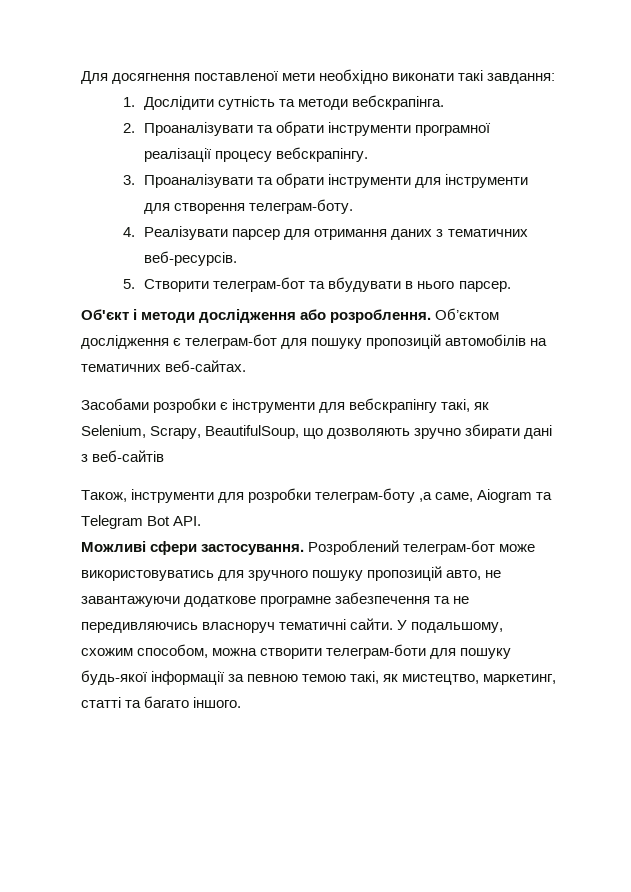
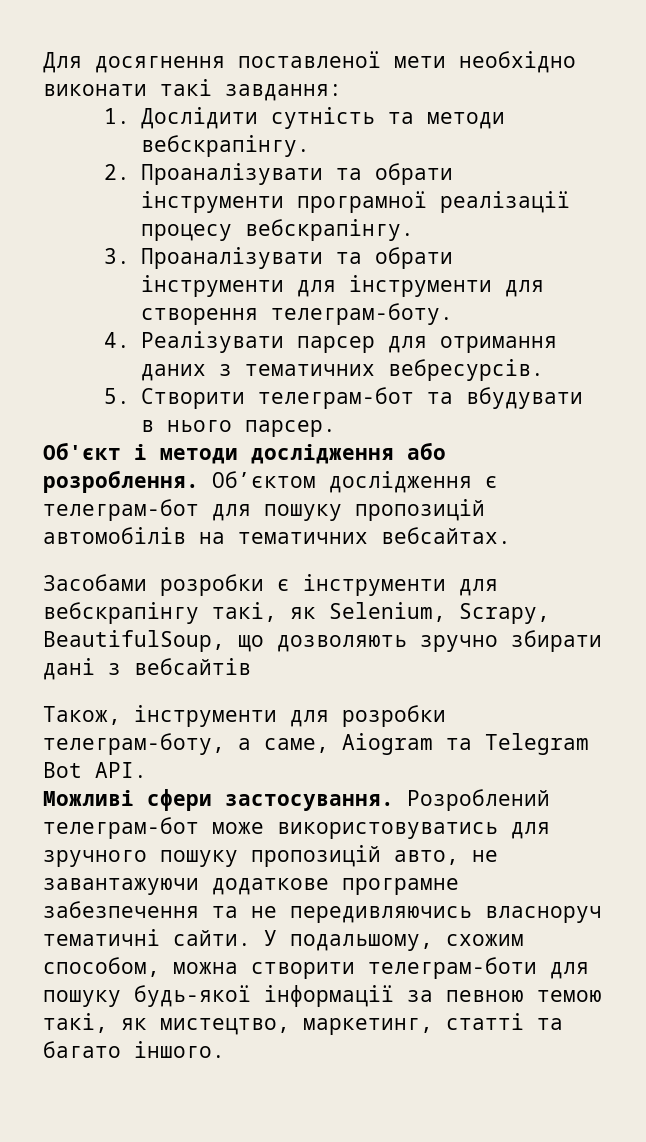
[352,95,445,110] вебскрапінга. -> [140,135,310,157] вебскрапінгу.
[144,251,238,266] веб-ресурсів. -> [387,359,544,381] вебресурсів.
[165,360,247,372] веб-сайтах. -> [381,527,511,544] вебсайтах.
[92,450,165,462] веб-сайтів -> [134,658,251,675] вебсайтів
[315,488,433,503] телеграм-боту ,а -> [43,733,251,755] телеграм-боту, а

